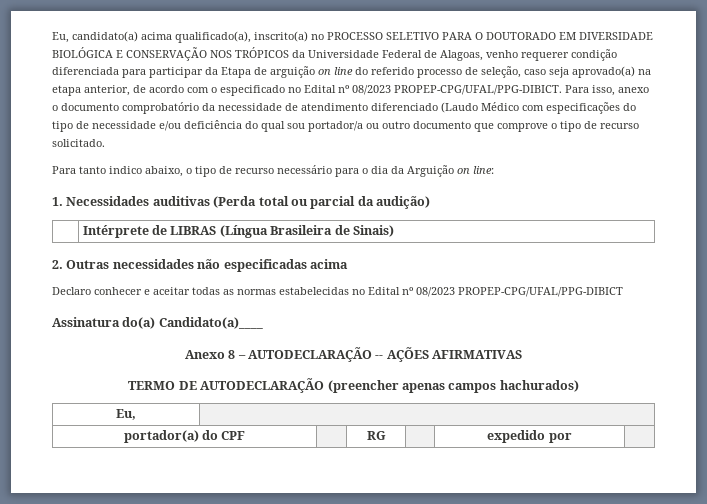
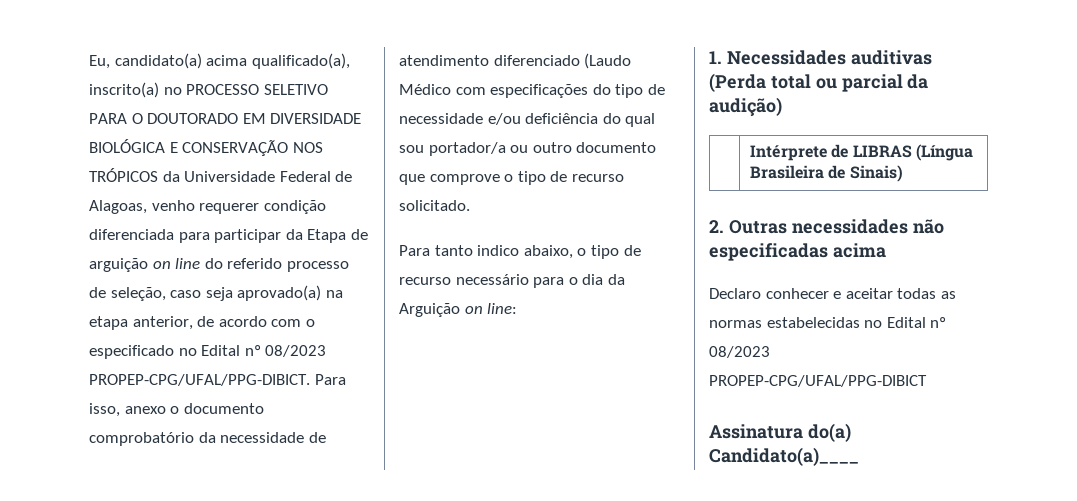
[184,347,523,362] [128,378,579,393] [116,409,136,420] [123,430,246,443] [366,431,386,440] [487,430,572,443] // Anexo 8 – AUTODECLARAÇÃO -- AÇÕES AFIRMATIVAS // TERMO DE AUTODECLARAÇÃO (preencher apenas campos hachurados) // Eu, | // portador(a) do CPF | | RG | | expedido por | -> (859, 456) none

